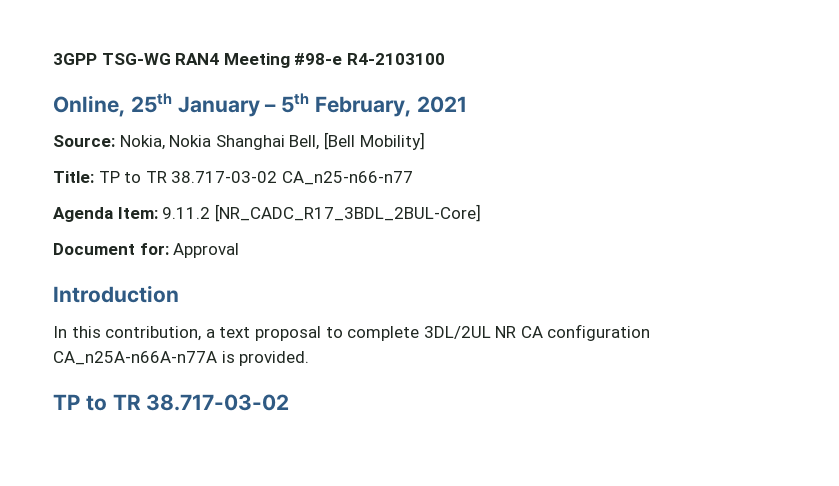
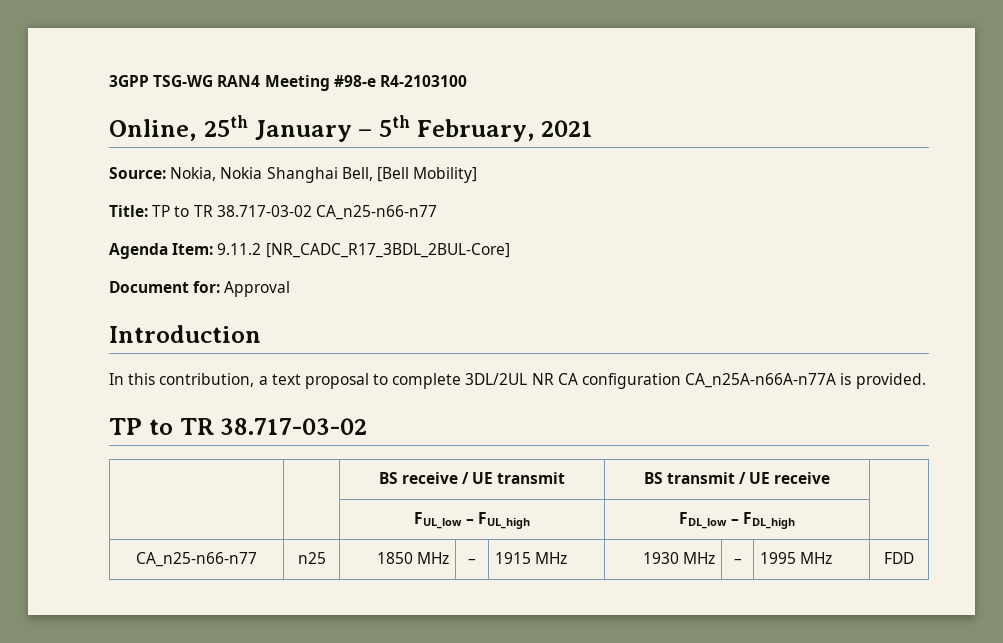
(290, 402) none -> [378,472,566,484] [643,472,831,484] [414,512,530,529] [679,512,795,529] [136,552,257,567] [297,552,326,564] [376,552,449,564] [468,559,476,564] [495,552,568,564] [642,552,715,564] [733,559,742,564] [760,552,833,564] [884,552,914,564] // | | BS receive / UE transmit | BS transmit / UE receive | // | | FUL_low – FUL_high | FDL_low – FDL_high | // CA_n25-n66-n77 | n25 | 1850 MHz | – | 1915 MHz | 1930 MHz | – | 1995 MHz | FDD

